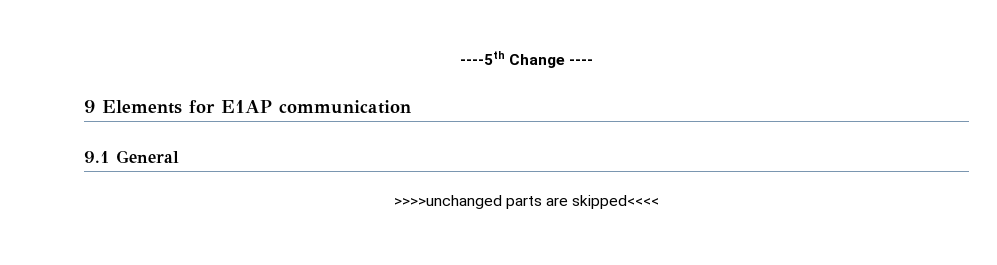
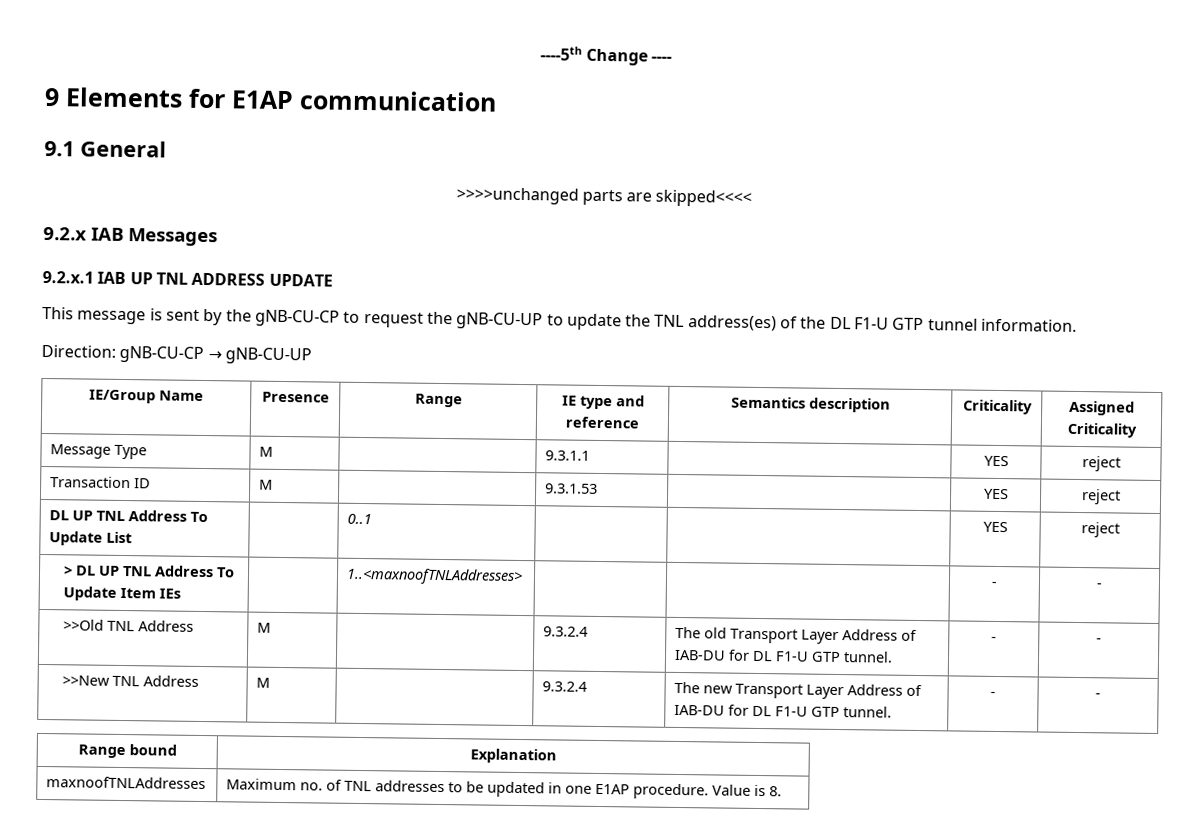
(660, 202) none -> [43,226,218,247] [42,270,333,287] [42,306,1078,332] [41,344,312,365] [89,389,204,404] [261,391,330,403] [414,393,463,408] [561,395,645,410] [565,416,640,429] [730,396,891,413] [962,399,1033,415] [1069,400,1135,416] [1066,422,1137,438] [50,444,148,460] [259,446,274,457] [545,450,591,461] [983,455,1009,467] [1081,456,1121,472] [50,476,152,489] [259,479,274,490] [545,483,599,494] [983,488,1009,500] [1080,489,1121,505] [49,510,209,523] [49,531,133,546] [347,513,373,525] [982,521,1008,533] [1080,522,1120,538] [63,565,236,578] [63,586,182,601] [346,567,524,586] [991,581,997,587] [1096,583,1102,589] [63,619,195,632] [257,622,272,633] [543,626,589,637] [675,626,918,645] [674,649,894,663] [991,636,997,642] [1096,638,1102,644] [62,675,200,687] [256,677,271,688] [542,681,588,692] [674,681,923,700] [674,704,893,718] [990,691,996,697] [1095,693,1101,699] [77,744,177,759] [469,748,557,764] [46,776,207,790] [226,778,783,800] // 9.2.x IAB Messages // 9.2.x.1 IAB UP TNL ADDRESS UPDATE // This message is sent by the gNB-CU-CP to request the gNB-CU-UP to update the TNL address(es) of the DL F1-U GTP tunnel information. // Direction: gNB-CU-CP → gNB-CU-UP // IE/Group Name | Presence | Range | IE type and reference | Semantics description | Criticality | Assigned Criticality // Message Type | M | | 9.3.1.1 | | YES | reject // Transaction ID | M | | 9.3.1.53 | | YES | reject // DL UP TNL Address To Update List | | 0..1 | | | YES | reject // > DL UP TNL Address To Update Item IEs | | 1..<maxnoofTNLAddresses> | | | - | - // >>Old TNL Address | M | | 9.3.2.4 | The old Transport Layer Address of IAB-DU for DL F1-U GTP tunnel. | - | - // >>New TNL Address | M | | 9.3.2.4 | The new Transport Layer Address of IAB-DU for DL F1-U GTP tunnel. | - | - // Range bound | Explanation // maxnoofTNLAddresses | Maximum no. of TNL addresses to be updated in one E1AP procedure. Value is 8.

